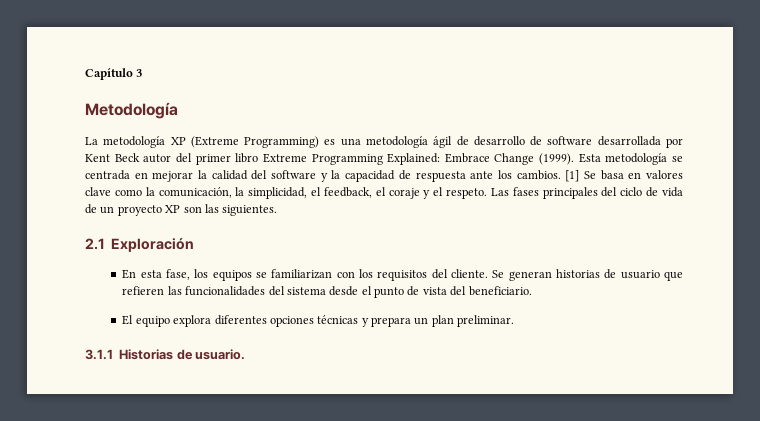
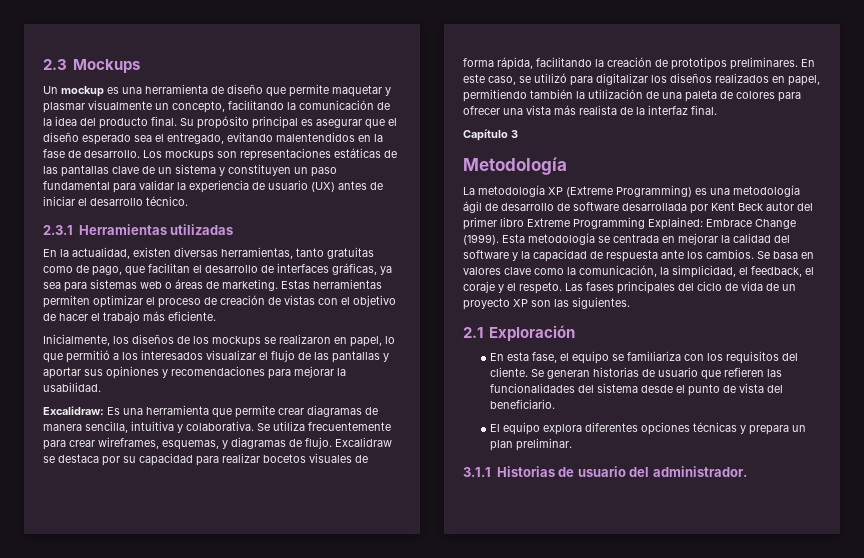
(85, 74) none -> [43,59,140,73] [43,84,391,97] [43,100,390,113] [43,116,397,129] [43,132,383,145] [43,148,397,161] [43,164,337,177] [43,180,383,193] [43,196,188,206] [43,224,234,235] [43,247,374,259] [43,263,392,276] [43,279,382,292] [43,295,396,308] [43,311,216,323] [43,334,395,347] [43,350,389,363] [43,366,346,379] [43,382,101,392] [43,405,378,418] [43,421,391,433] [43,437,392,450] [43,453,368,466] [463,57,815,70] [463,73,820,86] [463,89,801,102] [463,105,717,115] 2.3 Mockups // Un mockup es una herramienta de diseño que permite maquetar y plasmar visualmente un concepto, facilitando la comunicación de la idea del producto final. Su propósito principal es asegurar que el diseño esperado sea el entregado, evitando malentendidos en la fase de desarrollo. Los mockups son representaciones estáticas de las pantallas clave de un sistema y constituyen un paso fundamental para validar la experiencia de usuario (UX) antes de iniciar el desarrollo técnico. // 2.3.1 Herramientas utilizadas // En la actualidad, existen diversas herramientas, tanto gratuitas como de pago, que facilitan el desarrollo de interfaces gráficas, ya sea para sistemas web o áreas de marketing. Estas herramientas permiten optimizar el proceso de creación de vistas con el objetivo de hacer el trabajo más eficiente. // Inicialmente, los diseños de los mockups se realizaron en papel, lo que permitió a los interesados visualizar el flujo de las pantallas y aportar sus opiniones y recomendaciones para mejorar la usabilidad. // Excalidraw: Es una herramienta que permite crear diagramas de manera sencilla, intuitiva y colaborativa. Se utiliza frecuentemente para crear wireframes, esquemas, y diagramas de flujo. Excalidraw se destaca por su capacidad para realizar bocetos visuales de forma rápida, facilitando la creación de prototipos preliminares. En este caso, se utilizó para digitalizar los diseños realizados en papel, permitiendo también la utilización de una paleta de colores para ofrecer una vista más realista de la interfaz final. //
[565,170,580,182] [1] -> (754, 254) none
[194,269,333,281] los equipos se familiarizan -> [560,351,682,364] el equipo se familiariza
[195,349,246,360] usuario. -> [577,466,747,477] usuario del administrador.

